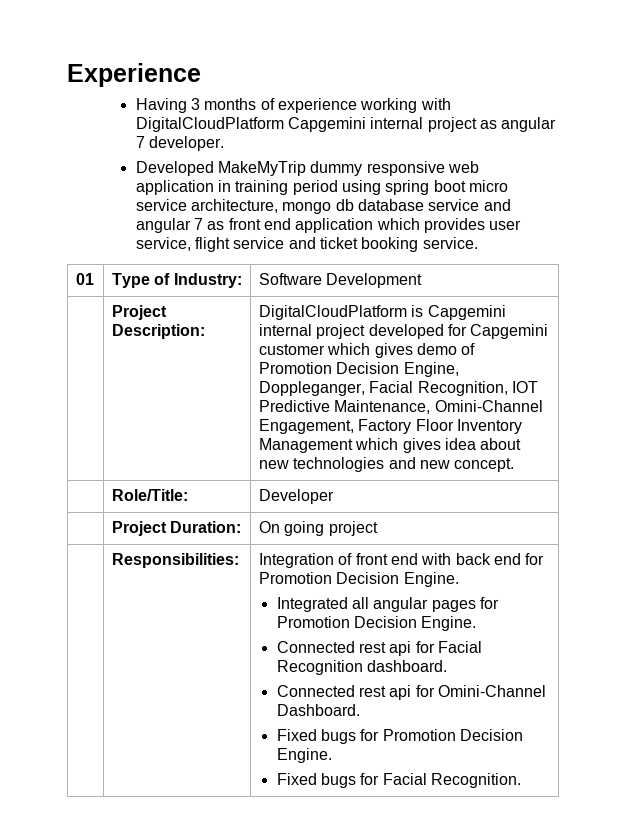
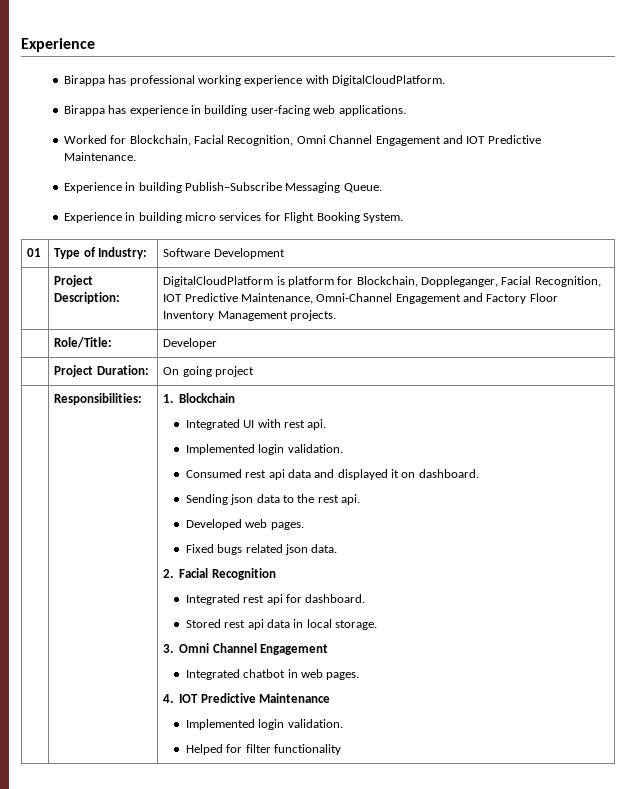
[135,98,451,113] [135,117,557,132] [135,136,225,151] [135,161,479,176] [135,180,508,195] [135,199,511,214] [135,218,522,233] [135,237,478,252] Having 3 months of experience working with DigitalCloudPlatform Capgemini internal project as angular 7 developer. // Developed MakeMyTrip dummy responsive web application in training period using spring boot micro service architecture, mongo db database service and angular 7 as front end application which provides user service, flight service and ticket booking service. -> [63,75,446,86] [63,105,406,116] [63,135,541,146] [63,152,136,161] [63,182,382,193] [63,212,403,223] Birappa has professional working experience with DigitalCloudPlatform. // Birappa has experience in building user-facing web applications. // Worked for Blockchain, Facial Recognition, Omni Channel Engagement and IOT Predictive Maintenance. // Experience in building Publish–Subscribe Messaging Queue. // Experience in building micro services for Flight Booking System.
[427,305,506,320] [258,324,549,339] [258,343,476,358] [258,362,459,377] Capgemini internal project developed for Capgemini customer which gives demo of Promotion Decision Engine, -> [287,276,418,287] platform for Blockchain,
[434,400,543,412] [258,419,354,434] Omini-Channel Engagement, -> [316,293,484,304] Omni-Channel Engagement and
[355,438,522,453] [258,457,515,472] which gives idea about new technologies and new concept. -> [289,310,336,321] projects.
[258,553,545,568] [258,572,459,587] [276,597,499,612] [276,616,477,631] [276,641,482,656] [276,660,447,675] [276,685,546,700] [276,704,360,716] [276,729,523,744] [276,748,332,763] [276,773,521,788] Integration of front end with back end for Promotion Decision Engine. // Integrated all angular pages for Promotion Decision Engine. // Connected rest api for Facial Recognition dashboard. // Connected rest api for Omini-Channel Dashboard. // Fixed bugs for Promotion Decision Engine. // Fixed bugs for Facial Recognition. -> [163,393,236,403] [185,419,327,430] [185,444,343,455] [185,469,479,480] [185,494,360,505] [185,519,304,530] [185,544,338,555] [163,568,276,580] [185,594,366,605] [185,619,377,630] [163,643,329,655] [185,669,360,680] [163,693,331,703] [185,719,343,730] [185,744,341,755] 1. Blockchain // Integrated UI with rest api. // Implemented login validation. // Consumed rest api data and displayed it on dashboard. // Sending json data to the rest api. // Developed web pages. // Fixed bugs related json data. // 2. Facial Recognition // Integrated rest api for dashboard. // Stored rest api data in local storage. // 3. Omni Channel Engagement // Integrated chatbot in web pages. // 4. IOT Predictive Maintenance // Implemented login validation. // Helped for filter functionality

